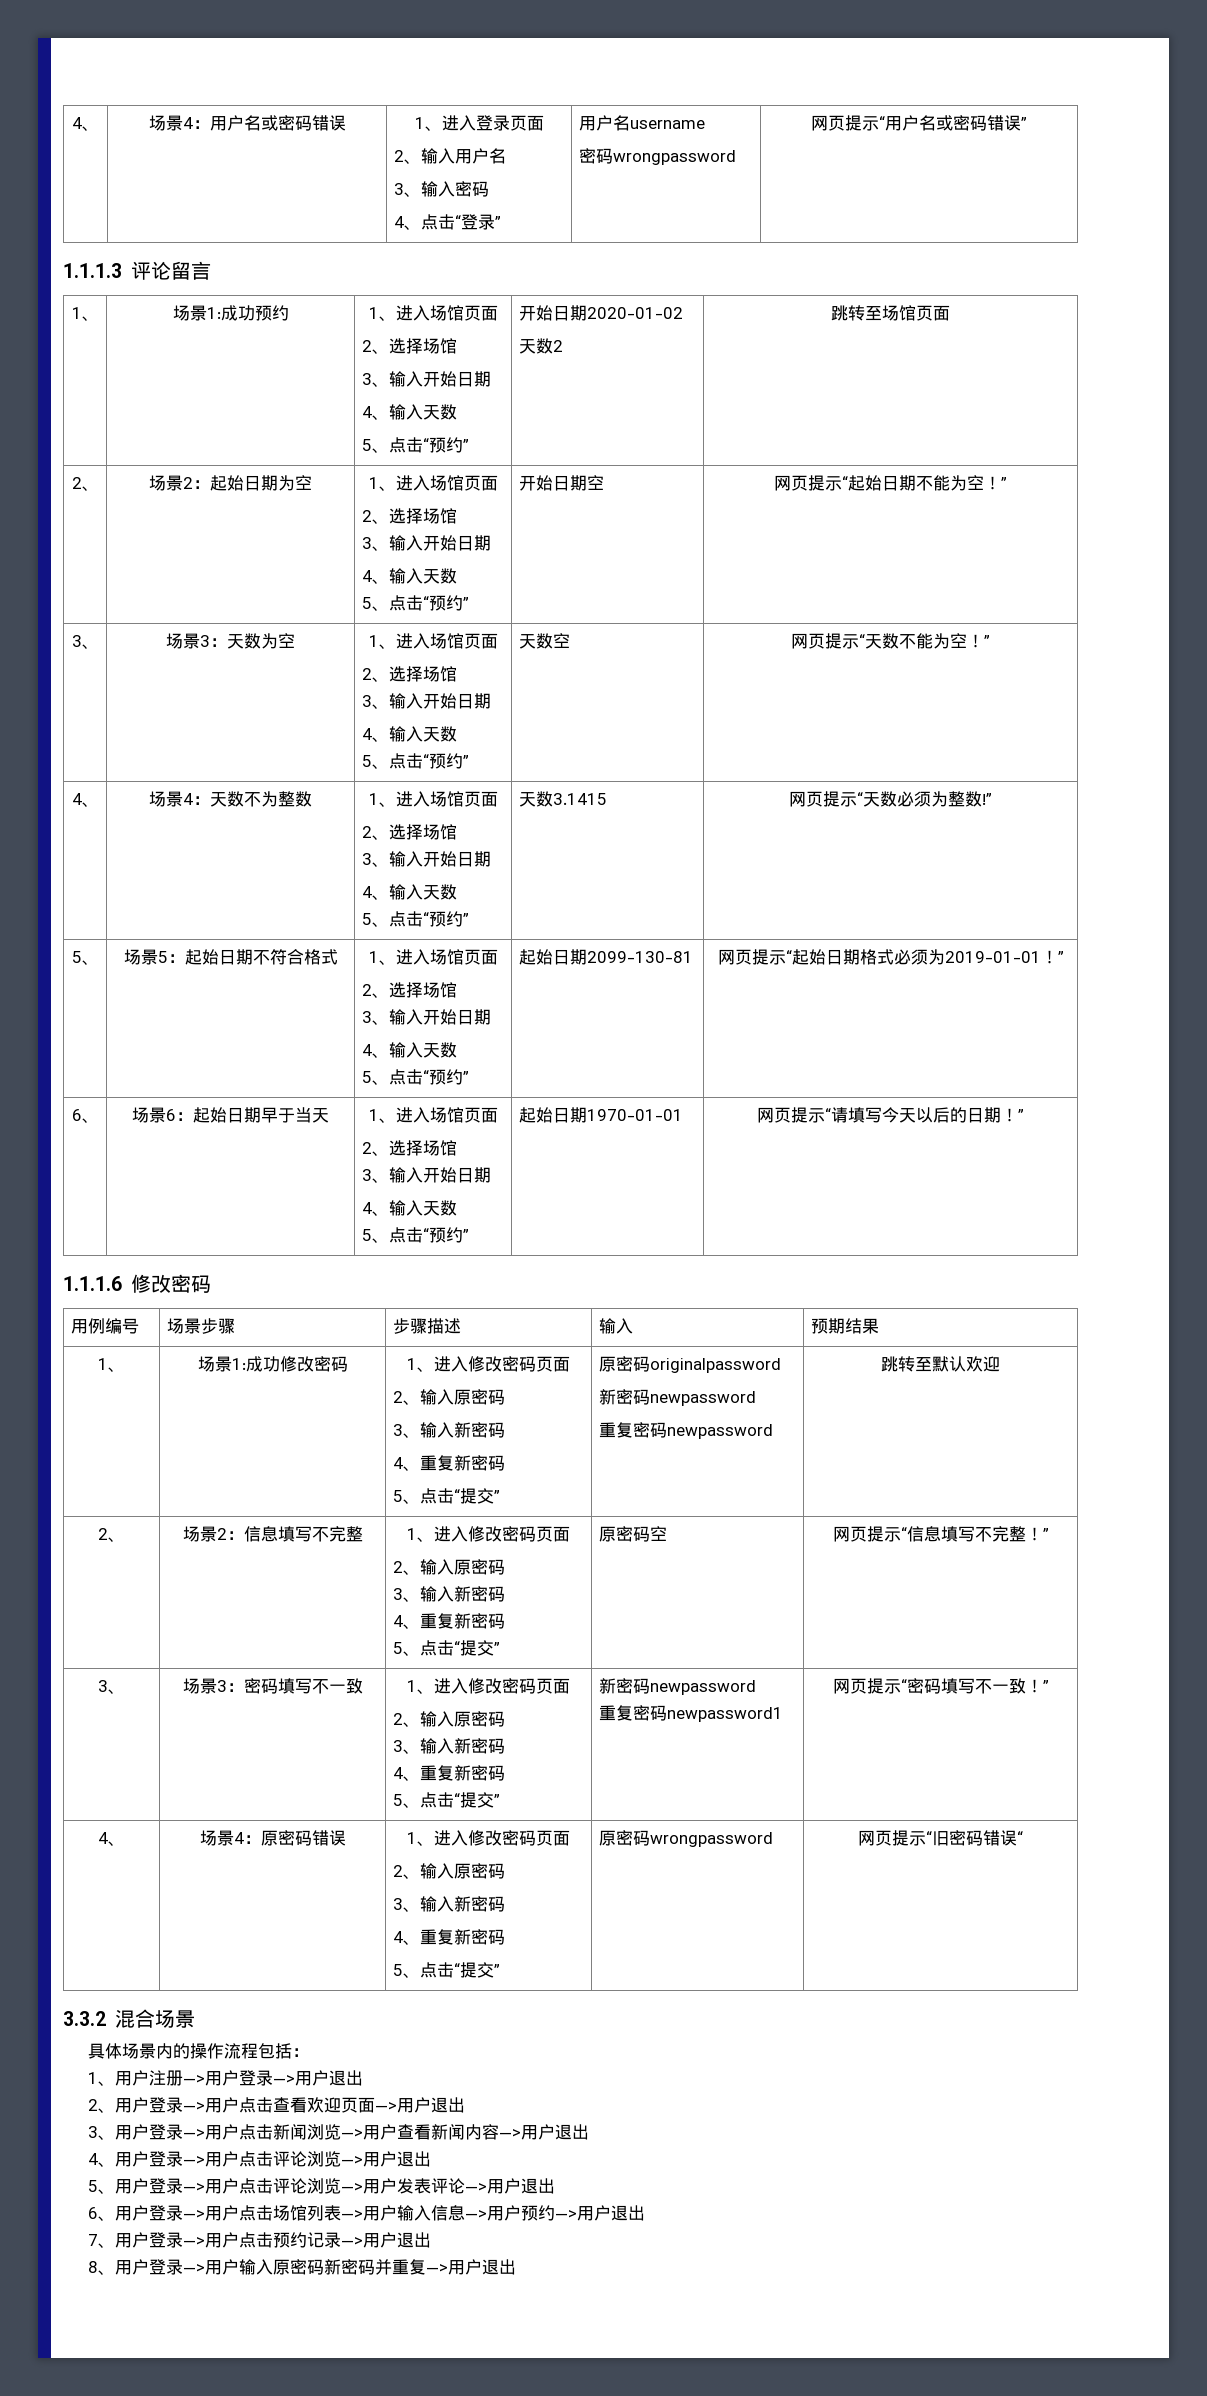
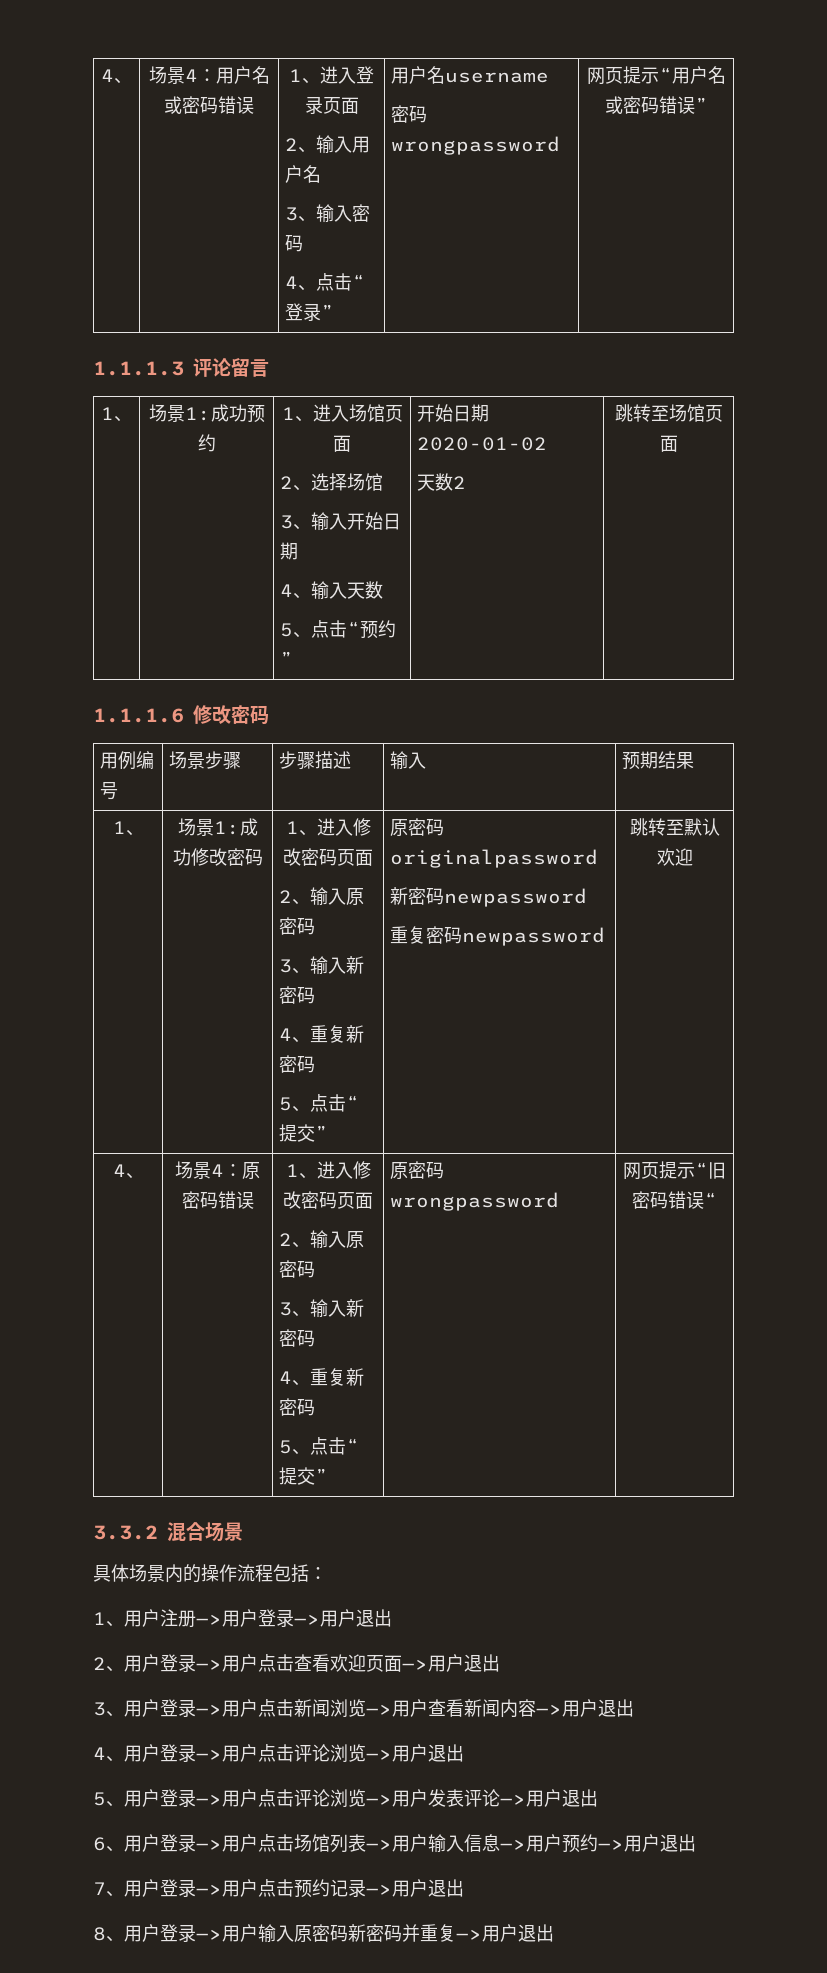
[71,477,99,491] [149,475,312,491] [368,475,498,491] [361,508,457,524] [361,535,491,551] [361,568,457,584] [361,595,469,611] [518,475,604,491] [774,475,1007,491] [71,635,99,649] [166,633,295,649] [368,633,498,649] [361,666,457,682] [361,693,491,709] [361,726,457,742] [361,753,469,769] [518,633,570,649] [791,633,990,649] [71,793,99,807] [149,791,312,807] [368,791,498,807] [361,824,457,840] [361,851,491,867] [361,884,457,900] [361,911,469,927] [518,791,607,807] [789,791,992,807] [71,951,99,965] [123,949,338,965] [368,949,498,965] [361,982,457,998] [361,1009,491,1025] [361,1042,457,1058] [361,1069,469,1085] [518,949,693,965] [717,949,1064,965] [71,1109,99,1123] [132,1107,329,1123] [368,1107,498,1123] [361,1140,457,1156] [361,1167,491,1183] [361,1200,457,1216] [361,1227,469,1243] [518,1107,683,1123] [757,1107,1024,1123] // 2、 | 场景2：起始日期为空 | 1、进入场馆页面 // 2、选择场馆 // 3、输入开始日期 // 4、输入天数 // 5、点击“预约” | 开始日期空 | 网页提示“起始日期不能为空！” // 3、 | 场景3：天数为空 | 1、进入场馆页面 // 2、选择场馆 // 3、输入开始日期 // 4、输入天数 // 5、点击“预约” | 天数空 | 网页提示“天数不能为空！” // 4、 | 场景4：天数不为整数 | 1、进入场馆页面 // 2、选择场馆 // 3、输入开始日期 // 4、输入天数 // 5、点击“预约” | 天数3.1415 | 网页提示“天数必须为整数!” // 5、 | 场景5：起始日期不符合格式 | 1、进入场馆页面 // 2、选择场馆 // 3、输入开始日期 // 4、输入天数 // 5、点击“预约” | 起始日期2099-130-81 | 网页提示“起始日期格式必须为2019-01-01！” // 6、 | 场景6：起始日期早于当天 | 1、进入场馆页面 // 2、选择场馆 // 3、输入开始日期 // 4、输入天数 // 5、点击“预约” | 起始日期1970-01-01 | 网页提示“请填写今天以后的日期！” -> (678, 443) none
[98,1528,125,1542] [182,1526,363,1542] [407,1526,570,1542] [392,1559,505,1575] [392,1586,505,1602] [392,1613,505,1629] [392,1640,500,1656] [598,1526,667,1542] [832,1526,1049,1542] [98,1680,125,1694] [182,1678,363,1694] [407,1678,570,1694] [392,1711,505,1727] [392,1738,505,1754] [392,1765,505,1781] [392,1792,500,1808] [598,1678,756,1695] [598,1705,783,1722] [832,1678,1049,1694] // 2、 | 场景2：信息填写不完整 | 1、进入修改密码页面 // 2、输入原密码 // 3、输入新密码 // 4、重复新密码 // 5、点击“提交” | 原密码空 | 网页提示“信息填写不完整！” // 3、 | 场景3：密码填写不一致 | 1、进入修改密码页面 // 2、输入原密码 // 3、输入新密码 // 4、重复新密码 // 5、点击“提交” | 新密码newpassword // 重复密码newpassword1 | 网页提示“密码填写不一致！” -> (693, 857) none

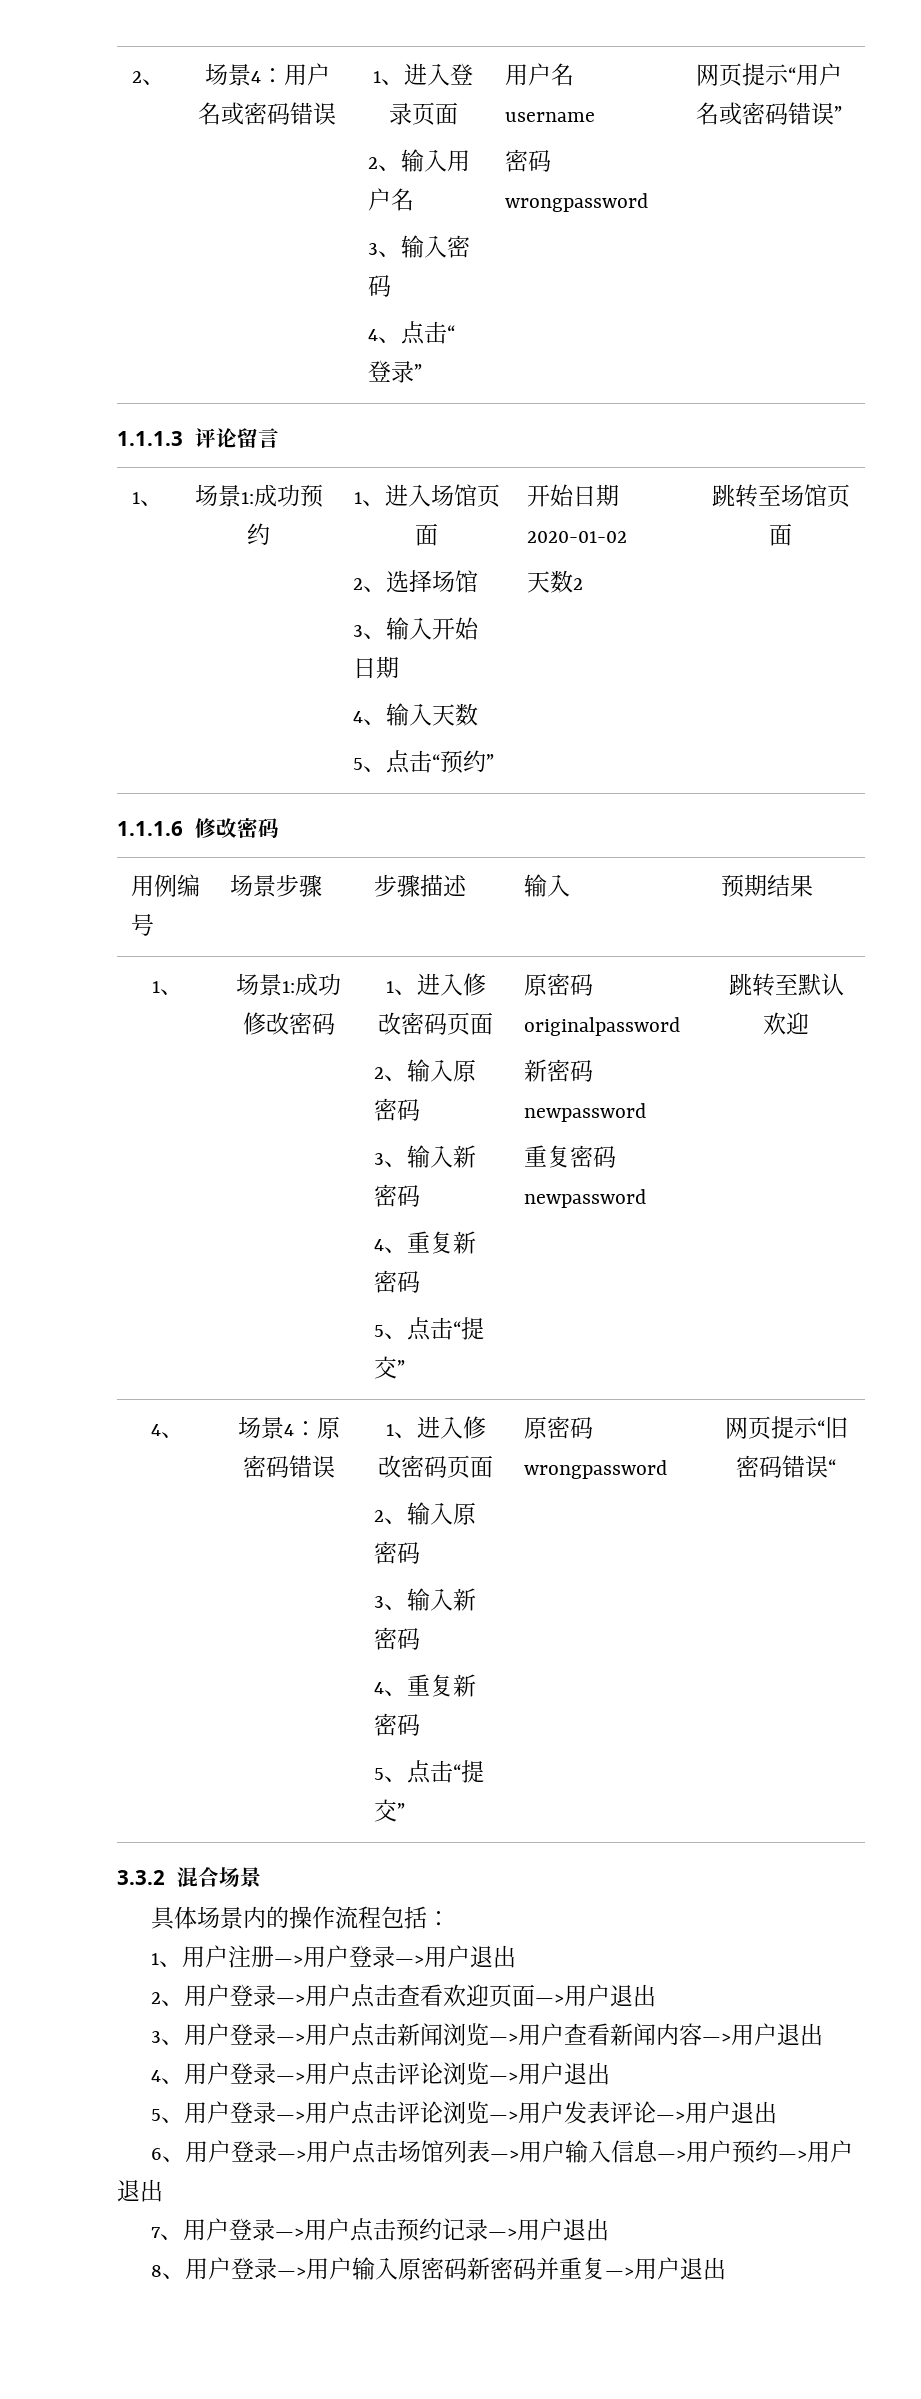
[101,69,114,82] 4 -> [132,71,142,83] 2

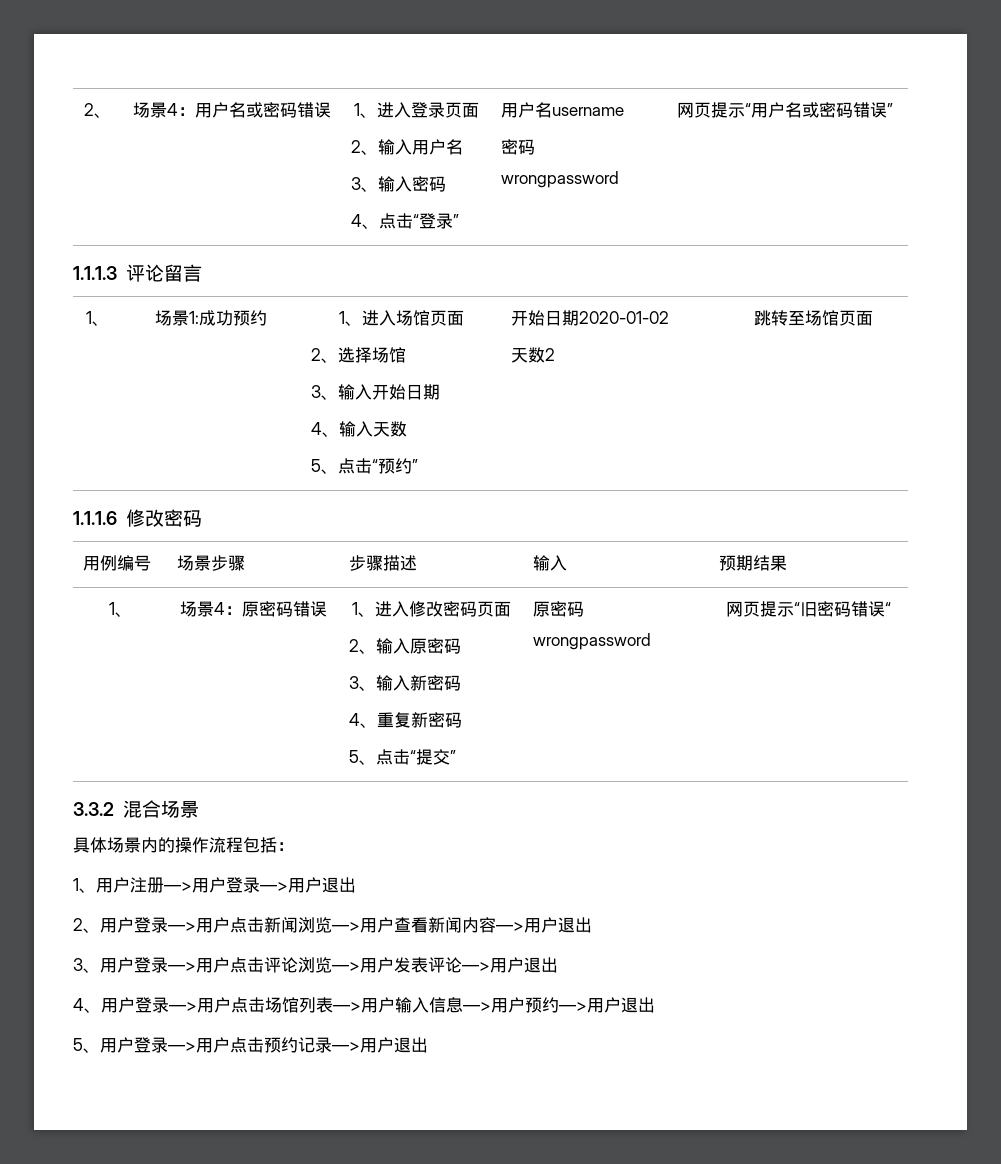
[236,973,341,996] [242,1012,335,1035] [385,973,486,996] [378,1012,493,1035] [374,1059,477,1082] [374,1098,421,1121] [374,1145,477,1168] [374,1184,421,1207] [374,1231,477,1254] [374,1270,421,1293] [374,1317,485,1341] [374,1356,406,1379] [524,973,594,996] [524,1017,681,1036] [524,1059,594,1082] [524,1103,647,1122] [524,1145,617,1168] [524,1189,647,1208] [728,973,844,997] [763,1012,809,1035] [150,1424,184,1438] | 场景1:成功修改密码 | 1、进入修改密码页面 // 2、输入原密码 // 3、输入新密码 // 4、重复新密码 // 5、点击“提交” | 原密码originalpassword // 新密码newpassword // 重复密码newpassword | 跳转至默认欢迎 // 4、 -> (132, 614) none
[396,1984,656,2007] [150,2023,397,2047] 查看欢迎页面—>用户退出 // 3、用户登录—>用户点击 -> (264, 925) none
[150,2062,610,2086] [150,2109,161,2121] 4、用户登录—>用户点击评论浏览—>用户退出 // 5 -> [73,958,83,971] 3
[150,2148,162,2160] 6 -> [73,998,84,1011] 4
[150,2227,160,2238] 7 -> [73,1038,83,1051] 5
[150,2257,726,2280] // 8、用户登录—>用户输入原密码新密码并重复—>用户退出 -> (428, 1045) none

